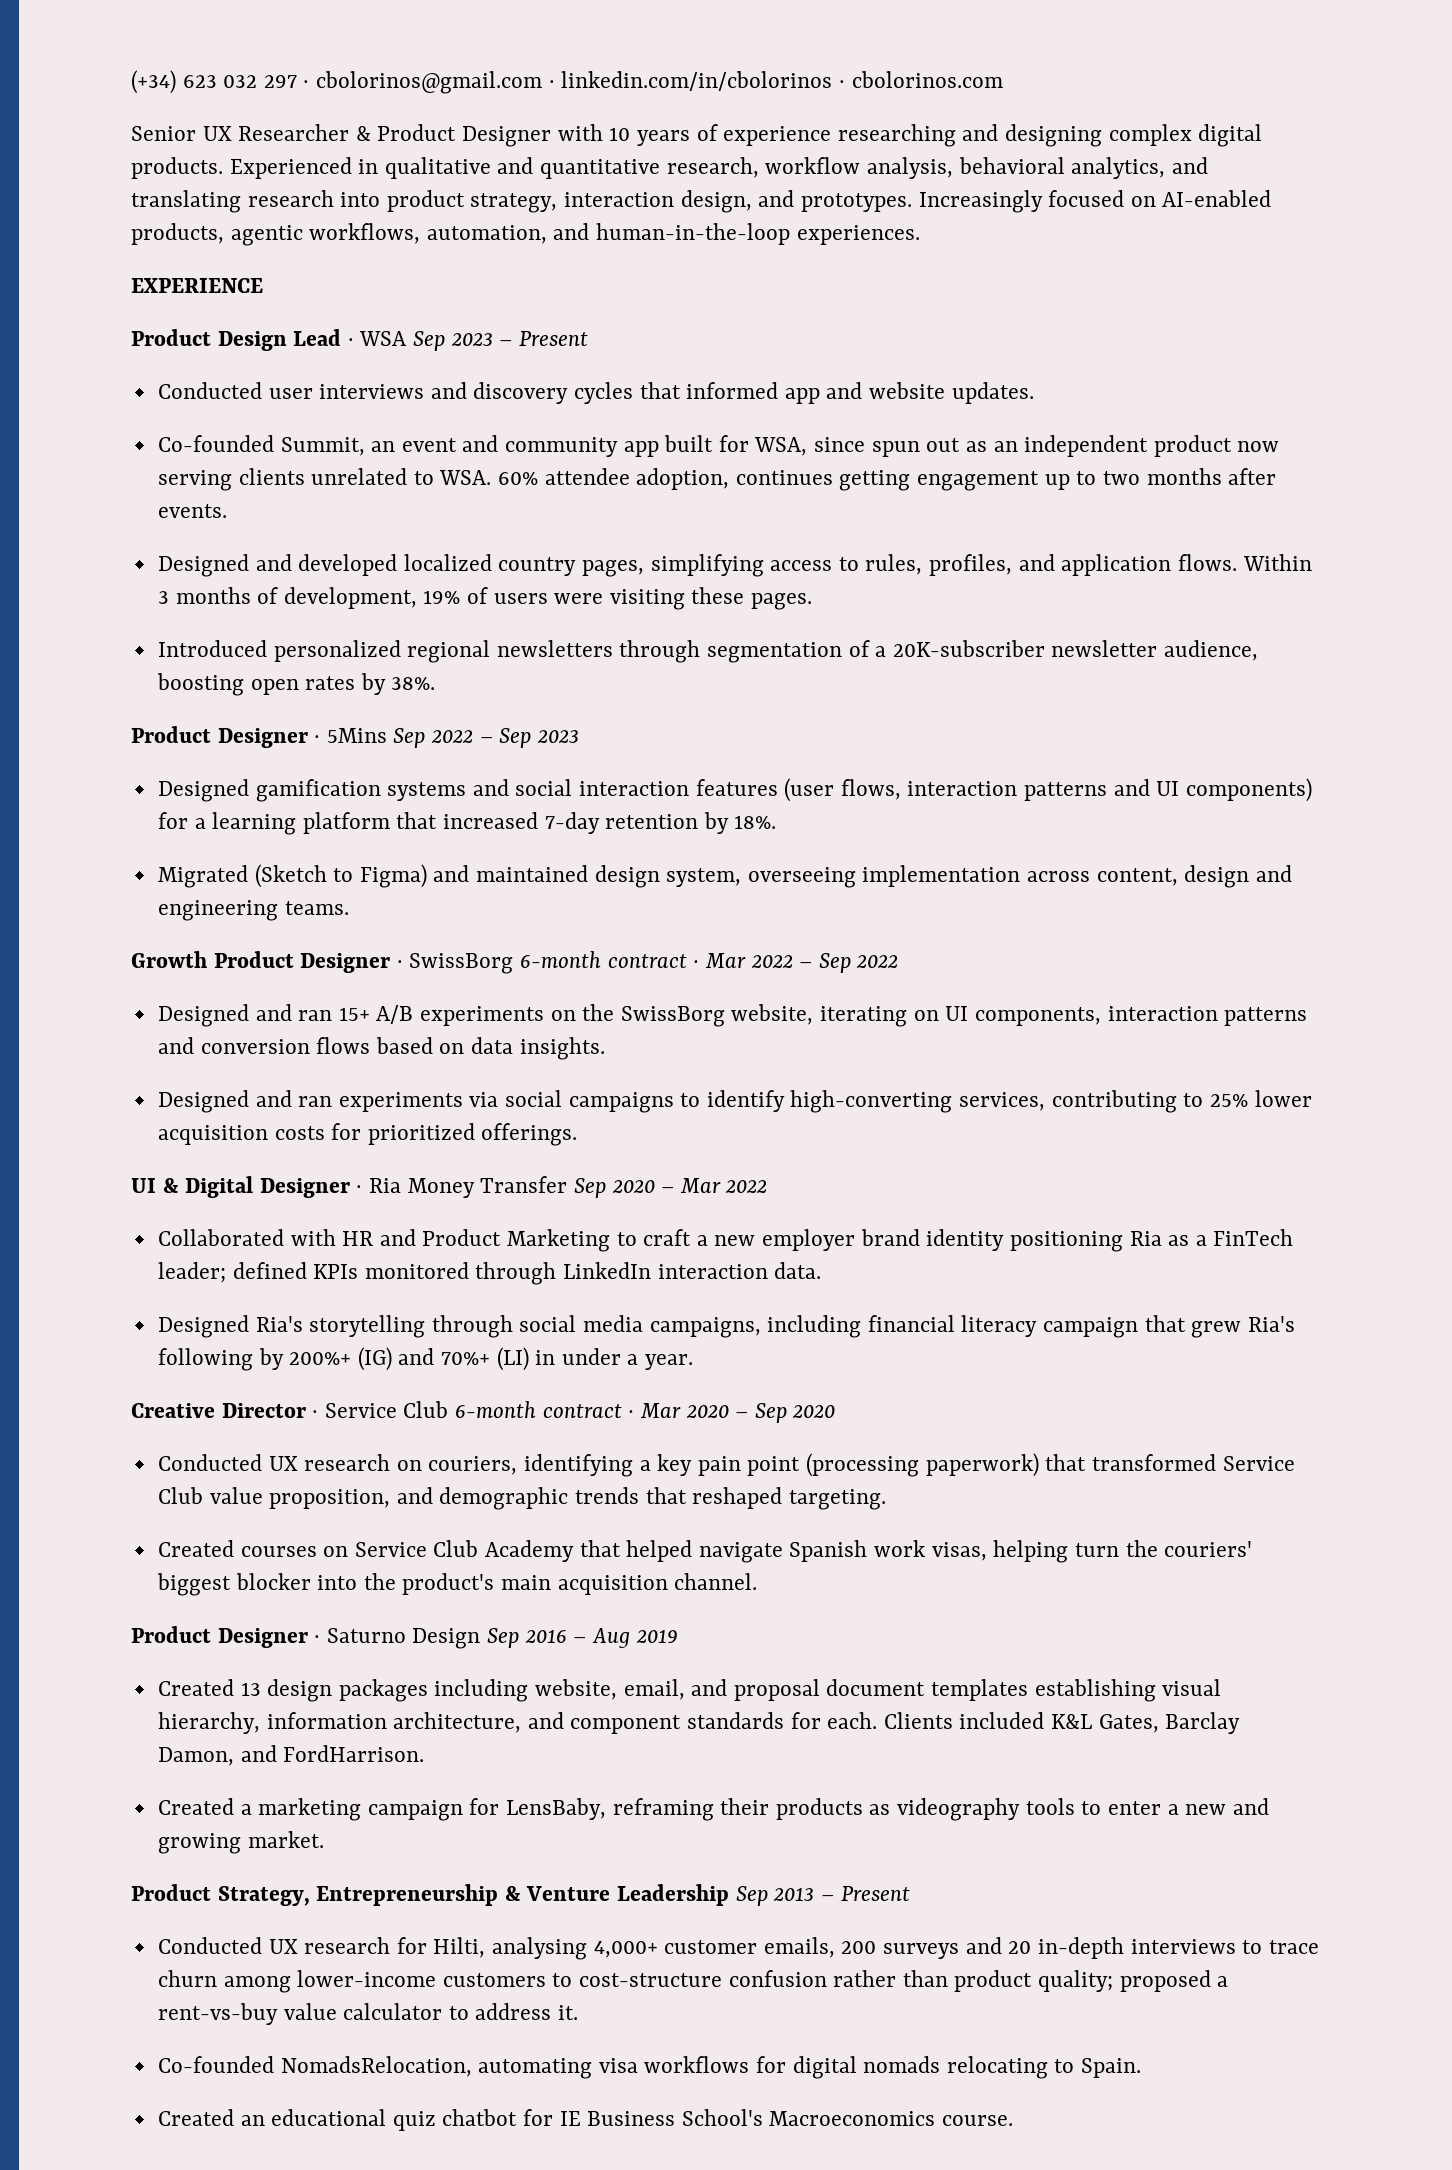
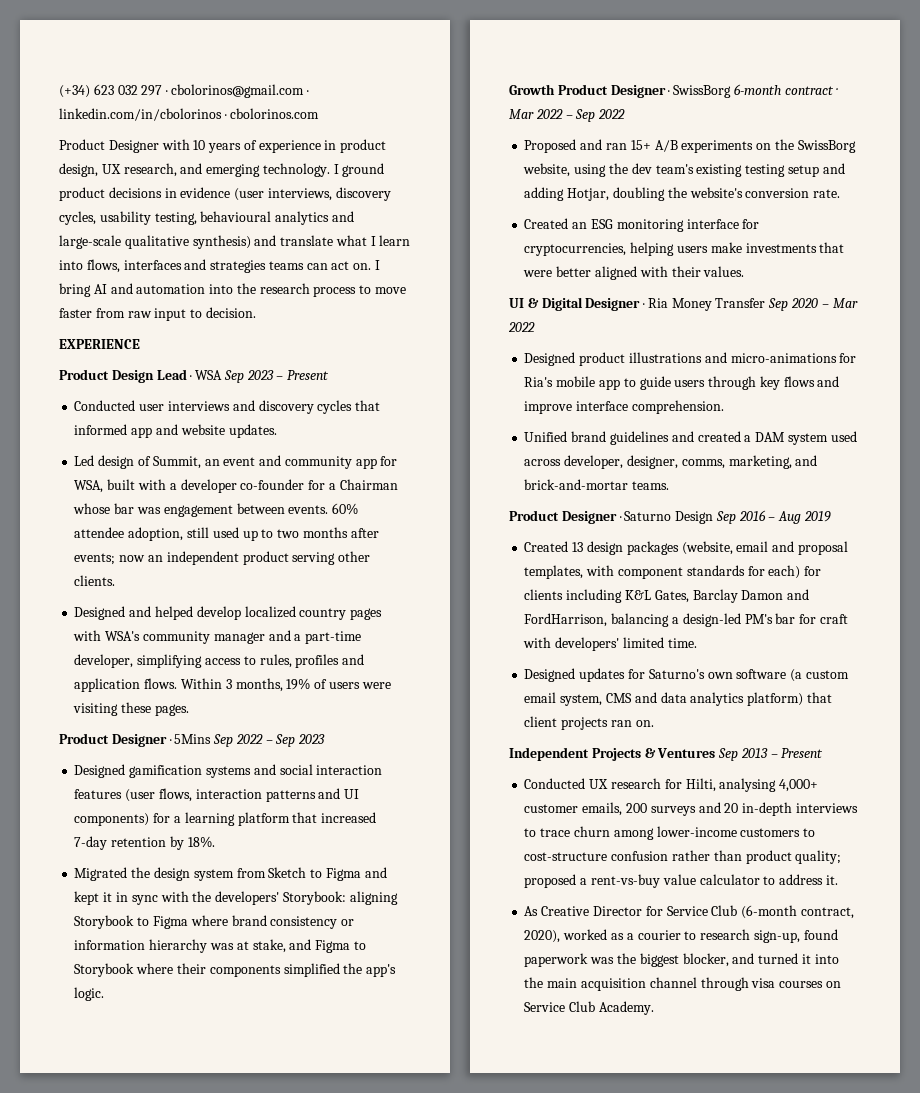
[131,124,371,141] Senior UX Researcher & -> (319, 113) none
[837,124,1263,147] [131,157,1208,179] [131,190,1272,213] [131,223,920,246] researching and designing complex digital products. Experienced in qualitative and quantitative research, workflow analysis, behavioral analytics, and translating research into product strategy, interaction design, and prototypes. Increasingly focused on AI-enabled products, agentic workflows, automation, and human-in-the-loop experiences. -> [324,139,387,153] [59,163,385,177] [59,187,391,201] [59,211,354,225] [59,235,411,249] [59,259,381,273] [59,283,407,297] [59,307,256,321] in product design, UX research, and emerging technology. I ground product decisions in evidence (user interviews, discovery cycles, usability testing, behavioural analytics and large-scale qualitative synthesis) and translate what I learn into flows, interfaces and strategies teams can act on. I bring AI and automation into the research process to move faster from raw input to decision.
[157,435,274,452] Co-founded -> [74,455,151,469] Led design of
[664,435,714,452] built -> (377, 463) none
[814,435,1280,457] [157,468,1040,491] since spun out as an independent product now serving clients unrelated to WSA. 60% attendee adoption, continues getting engagement -> [107,479,398,493] [73,503,359,517] [74,527,239,541] built with a developer co-founder for a Chairman whose bar was engagement between events. 60% attendee adoption, still used
[157,504,227,518] [157,554,645,577] events. // Designed and developed localized country pages, -> [74,551,371,565] [74,575,116,586] [74,606,383,620] [73,630,362,644] [74,654,134,668] events; now an independent product serving other clients. // Designed and helped develop localized country pages with WSA's community manager and a part-time developer,
[929,554,1013,576] profiles, -> [295,654,340,668] profiles
[175,587,417,609] months of development, -> [235,678,283,692] months,
[157,640,1259,663] [156,673,436,696] // Introduced personalized regional newsletters through segmentation of a 20K-subscriber newsletter audience, boosting open rates by 38%. -> (189, 710) none
[254,864,1292,888] [157,900,349,921] (Sketch to Figma) and maintained design system, overseeing implementation across content, design and engineering teams. -> [131,867,387,881] [74,891,398,905] [74,915,355,929] [74,939,366,953] [74,963,397,977] [74,987,105,1001] the design system from Sketch to Figma and kept it in sync with the developers' Storybook: aligning Storybook to Figma where brand consistency or information hierarchy was at stake, and Figma to Storybook where their components simplified the app's logic.
[157,1004,249,1027] Designed -> [524,139,577,153] Proposed
[820,1006,1308,1027] [157,1037,605,1060] [157,1090,1312,1113] [157,1123,578,1146] iterating on UI components, interaction patterns and conversion flows based on data insights. // Designed and ran experiments via social campaigns to identify high-converting services, contributing to 25% lower acquisition costs for prioritized offerings. -> [574,163,845,177] [524,187,841,201] [524,218,760,232] [524,242,845,256] [523,266,745,280] using the dev team's existing testing setup and adding Hotjar, doubling the website's conversion rate. // Created an ESG monitoring interface for cryptocurrencies, helping users make investments that were better aligned with their values.
[157,1229,1294,1252] [157,1262,822,1285] [157,1315,1295,1338] [157,1347,694,1371] [131,1401,836,1423] [157,1453,1295,1477] [157,1487,886,1510] [157,1540,1253,1563] [156,1573,758,1596] Collaborated with HR and Product Marketing to craft a new employer brand identity positioning Ria as a FinTech leader; defined KPIs monitored through LinkedIn interaction data. // Designed Ria's storytelling through social media campaigns, including financial literacy campaign that grew Ria's following by 200%+ (IG) and 70%+ (LI) in under a year. // Creative Director · Service Club 6-month contract · Mar 2020 – Sep 2020 // Conducted UX research on couriers, identifying a key pain point (processing paperwork) that transformed Service Club value proposition, and demographic trends that reshaped targeting. // Created courses on Service Club Academy that helped navigate Spanish work visas, helping turn the couriers' biggest blocker into the product's main acquisition channel. -> [524,352,857,366] [524,376,840,390] [524,400,724,414] [524,431,857,445] [524,455,818,469] [524,479,670,490] Designed product illustrations and micro-animations for Ria's mobile app to guide users through key flows and improve interface comprehension. // Unified brand guidelines and created a DAM system used across developer, designer, comms, marketing, and brick-and-mortar teams.
[434,1679,1222,1702] [157,1712,1241,1734] [157,1745,425,1766] [157,1798,1269,1821] [157,1831,324,1854] [131,1884,730,1906] including website, email, and proposal document templates establishing visual hierarchy, information architecture, and component standards for each. Clients included K&L Gates, Barclay Damon, and FordHarrison. // Created a marketing campaign for LensBaby, reframing their products as videography tools to enter a new and growing market. // Product Strategy, Entrepreneurship & Venture Leadership -> [681,541,848,555] [524,565,822,579] [524,589,810,603] [524,613,848,627] [523,637,697,651] [524,668,849,682] [524,692,832,706] [524,716,654,730] [509,747,716,761] (website, email and proposal templates, with component standards for each) for clients including K&L Gates, Barclay Damon and FordHarrison, balancing a design-led PM's bar for craft with developers' limited time. // Designed updates for Saturno's own software (a custom email system, CMS and data analytics platform) that client projects ran on. // Independent Projects & Ventures
[157,2056,1142,2079] [157,2109,1014,2131] Co-founded NomadsRelocation, automating visa workflows for digital nomads relocating to Spain. // Created an educational quiz chatbot for IE Business School's Macroeconomics course. -> [524,905,854,919] [524,929,838,943] [524,953,839,967] [524,977,841,991] [524,1001,654,1015] As Creative Director for Service Club (6-month contract, 2020), worked as a courier to research sign-up, found paperwork was the biggest blocker, and turned it into the main acquisition channel through visa courses on Service Club Academy.

